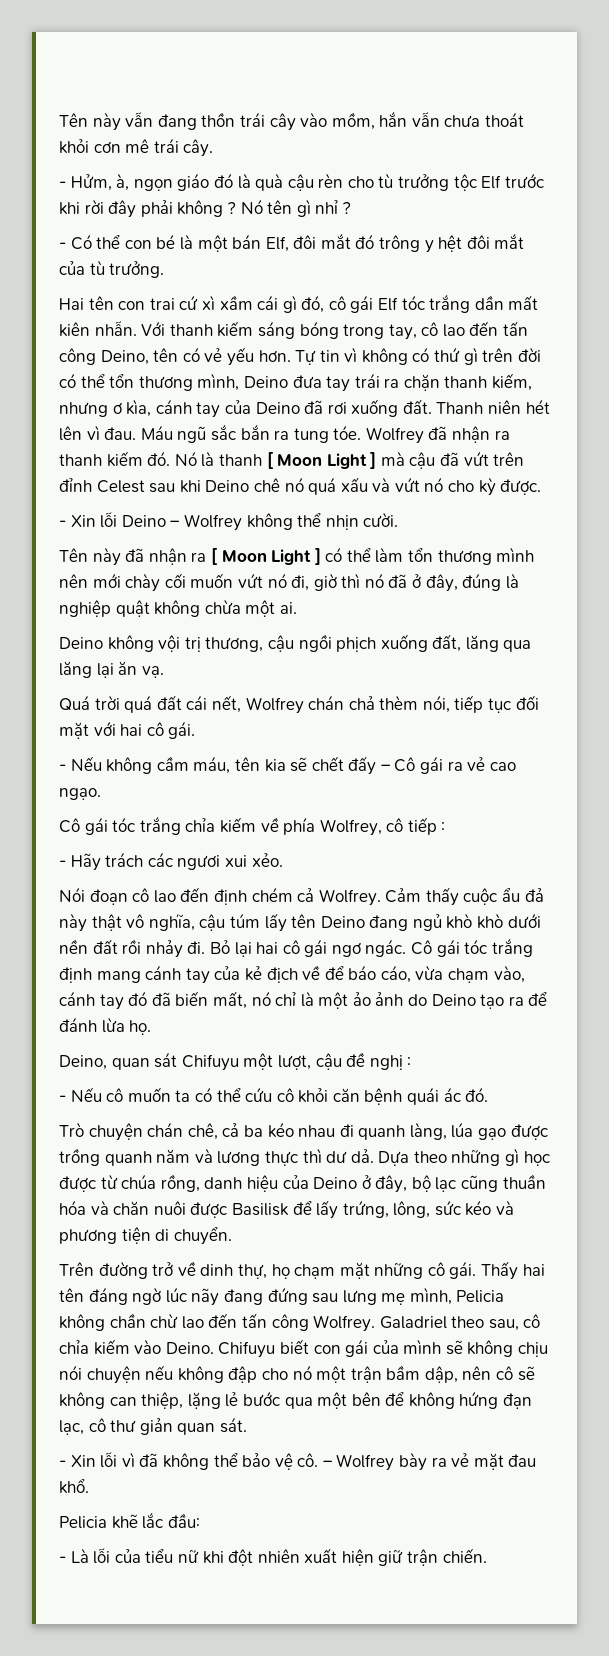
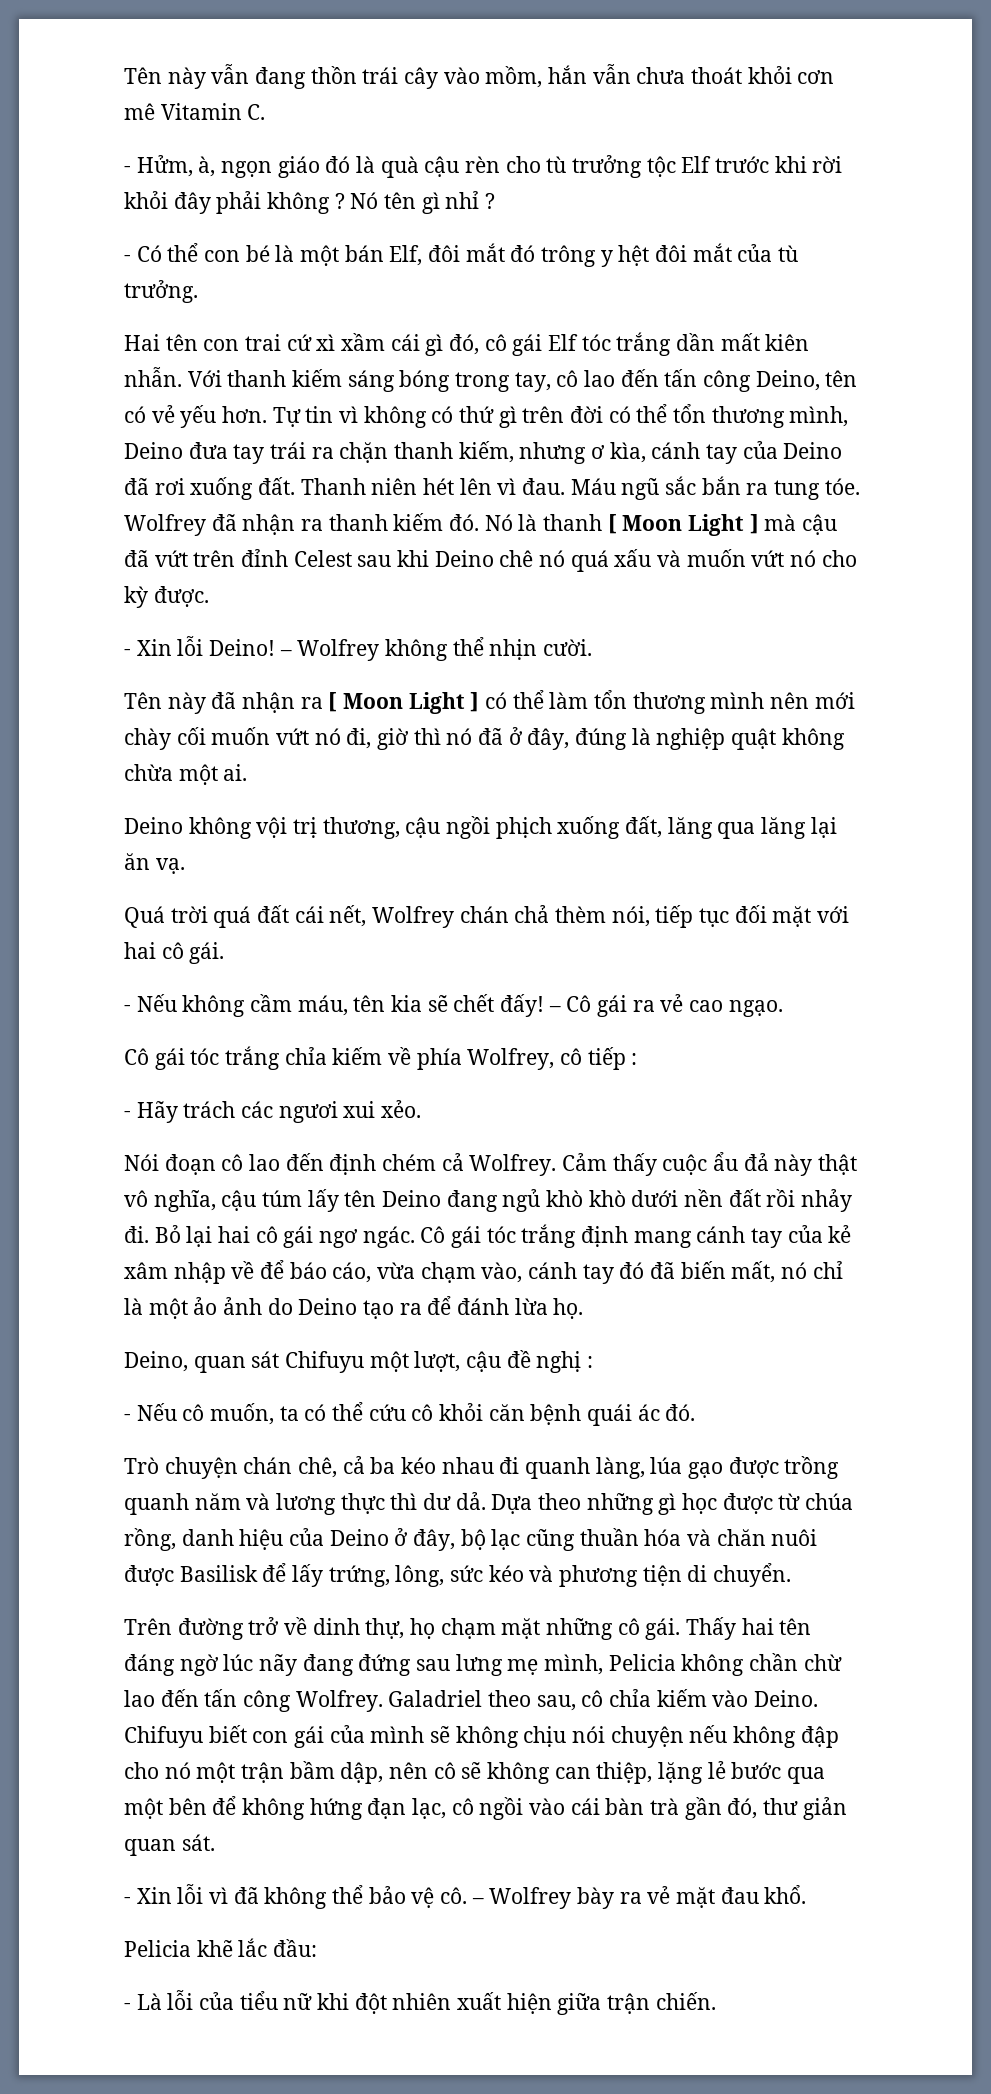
[153,138,214,157] trái cây. -> [160,103,266,120] Vitamin C.
(104, 206) none -> [124,191,168,209] khỏi
(391, 484) none -> [686,549,746,567] muốn
[121,515,166,527] Deino -> [209,639,276,656] Deino!
[348,756,377,775] đấy -> [500,994,545,1017] đấy!
[266,967,298,983] địch -> [124,1262,226,1284] xâm nhập
[127,1087,171,1102] muốn -> [210,1403,275,1425] muốn,
(106, 1425) none -> [479,1797,758,1820] ngồi vào cái bàn trà gần đó,
[378,1549,404,1566] giữ -> [557,1993,602,2015] giữa

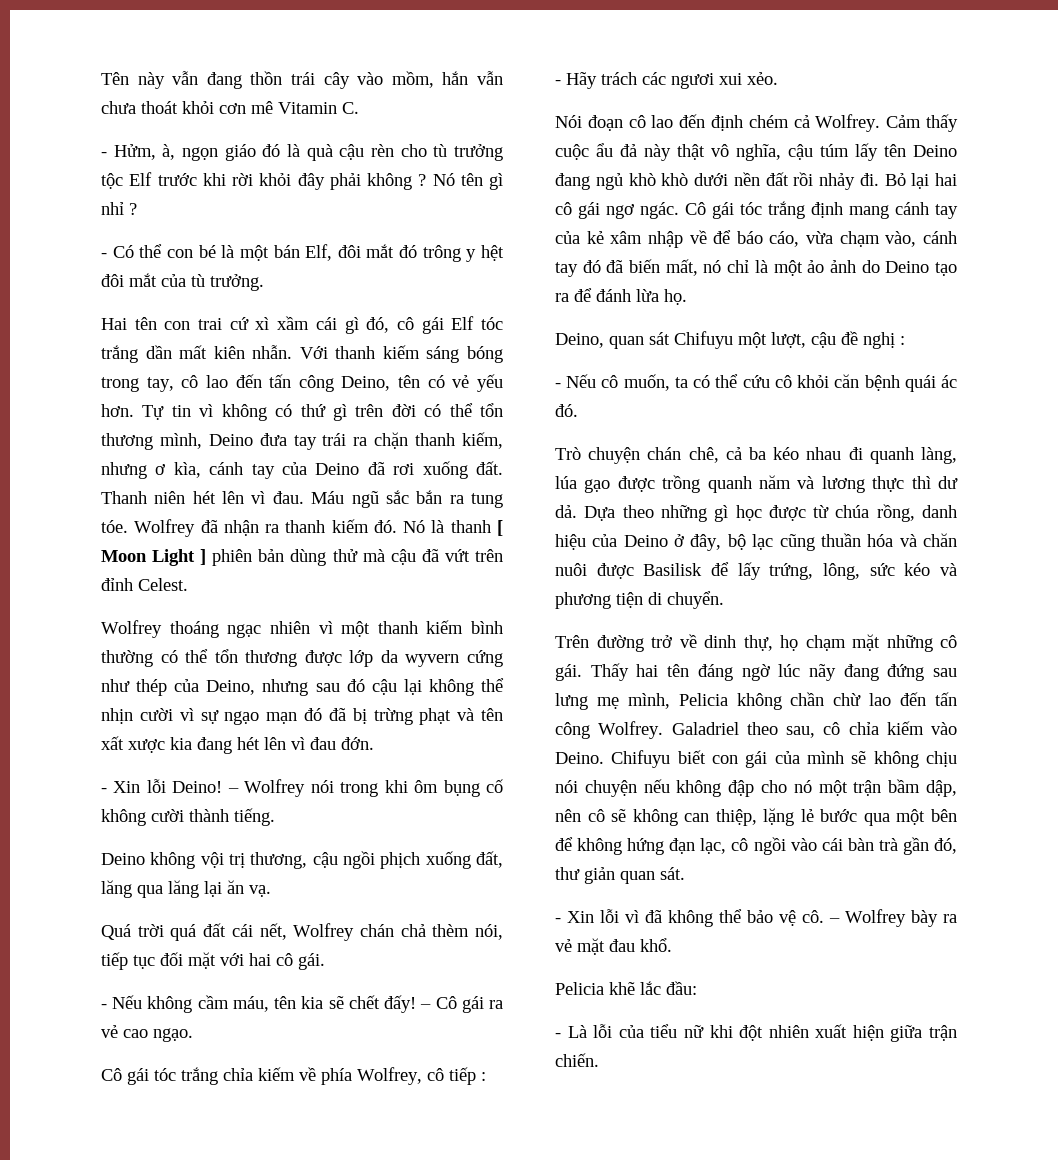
(759, 524) none -> [212,549,358,566] phiên bản dùng thử
[293,549,857,572] [124,586,209,608] Celest sau khi Deino chê nó quá xấu và muốn vứt nó cho kỳ được. -> [138,578,188,591] [101,620,503,638] [101,649,503,667] [101,678,505,696] [101,708,503,725] [101,736,374,754] Celest. // Wolfrey thoáng ngạc nhiên vì một thanh kiếm bình thường có thể tổn thương được lớp da wyvern cứng như thép của Deino, nhưng sau đó cậu lại không thể nhịn cười vì sự ngạo mạn đó đã bị trừng phạt và tên xất xược kia đang hét lên vì đau đớn.
[385,637,593,661] [124,690,855,714] [124,727,845,750] [124,764,248,785] không thể nhịn cười. // Tên này đã nhận ra [ Moon Light ] có thể làm tổn thương mình nên mới chày cối muốn vứt nó đi, giờ thì nó đã ở đây, đúng là nghiệp quật không chừa một ai. -> [310,779,503,797] [101,808,275,826] nói trong khi ôm bụng cố không cười thành tiếng.

